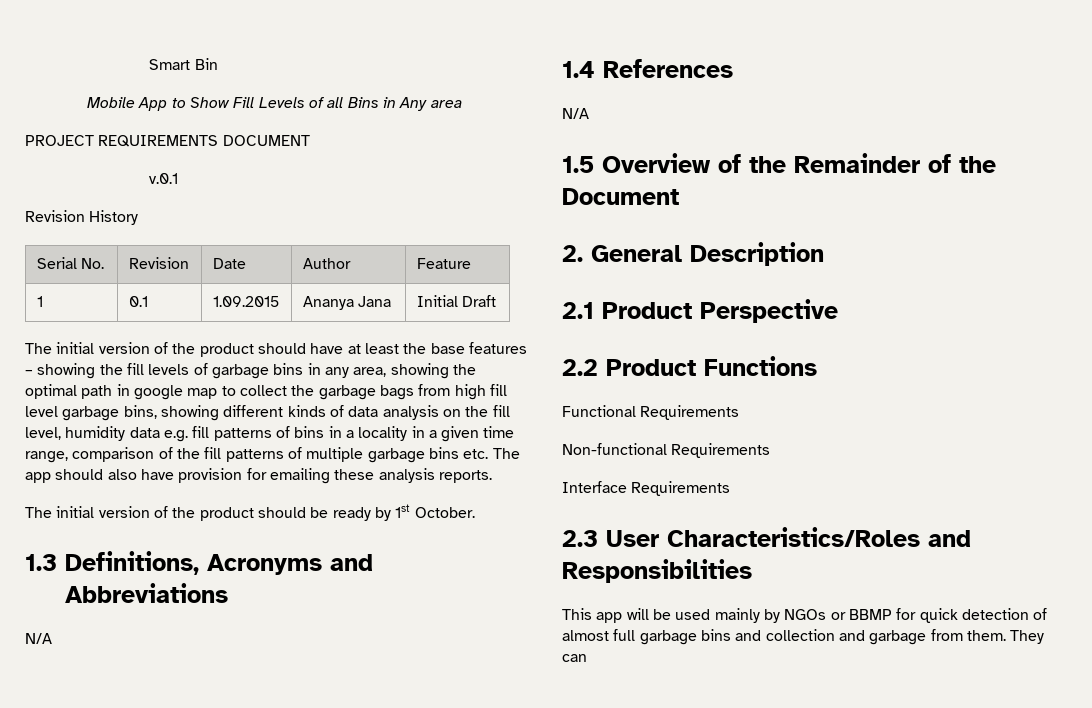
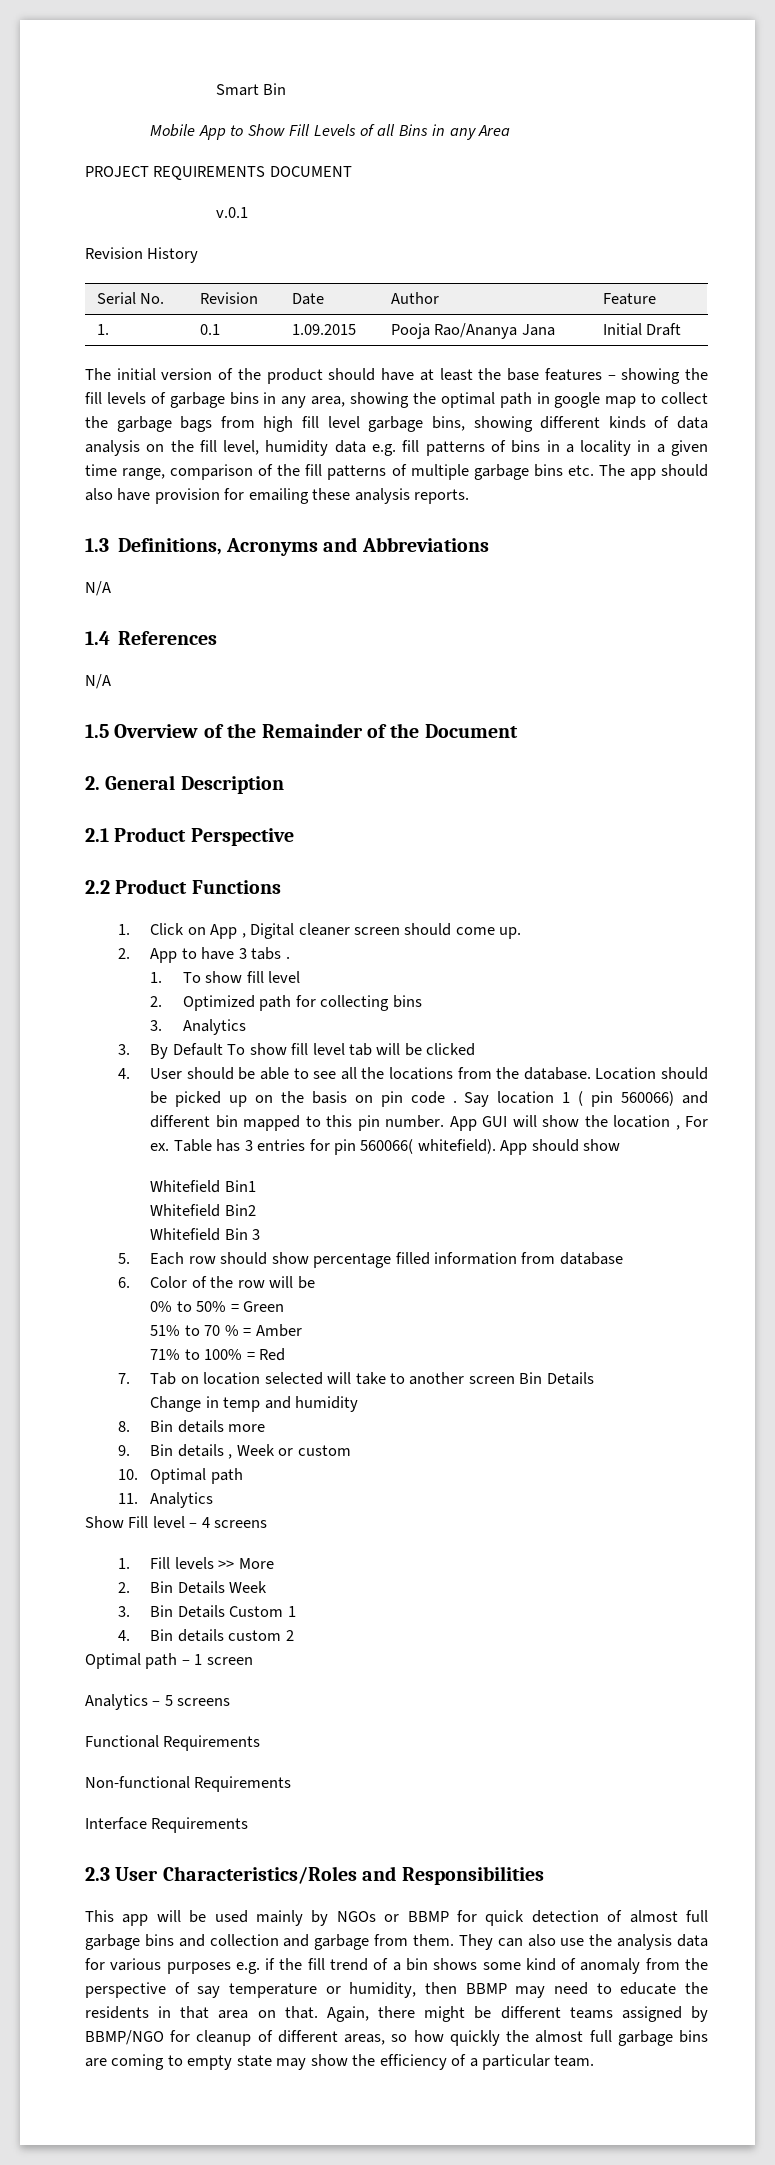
[399,97,462,111] Any area -> [449,125,511,140] any Area
[36,296,43,307] 1 -> [96,324,109,335] 1.
[302,296,354,310] Ananya -> [390,323,518,339] Pooja Rao/Ananya
[25,504,475,521] // The initial version of the product should be ready by 1st October. -> (470, 496) none
(817, 366) none -> [117,923,522,939] [117,947,290,963] [150,971,301,983] [150,995,422,1011] [150,1019,246,1035] [117,1043,476,1059] [117,1067,708,1080] [150,1091,709,1107] [150,1115,708,1131] [150,1139,621,1155] [150,1180,256,1193] [150,1204,256,1217] [150,1228,261,1241] [117,1252,623,1268] [117,1276,315,1289] [150,1301,285,1312] [150,1324,302,1337] [150,1348,286,1361] [117,1372,594,1385] [150,1396,359,1412] [117,1420,266,1433] [117,1444,351,1459] [117,1468,243,1484] [117,1492,214,1508] [85,1516,268,1528] [117,1557,274,1569] [117,1581,268,1594] [117,1605,296,1618] [117,1629,294,1642] [85,1653,253,1669] [85,1694,231,1710] // 1. Click on App , Digital cleaner screen should come up. // 2. App to have 3 tabs . // 1. To show fill level // 2. Optimized path for collecting bins // 3. Analytics // 3. By Default To show fill level tab will be clicked // 4. User should be able to see all the locations from the database. Location should be picked up on the basis on pin code . Say location 1 ( pin 560066) and different bin mapped to this pin number. App GUI will show the location , For ex. Table has 3 entries for pin 560066( whitefield). App should show // Whitefield Bin1 // Whitefield Bin2 // Whitefield Bin 3 // 5. Each row should show percentage filled information from database // 6. Color of the row will be // 0% to 50% = Green // 51% to 70 % = Amber // 71% to 100% = Red // 7. Tab on location selected will take to another screen Bin Details // Change in temp and humidity // 8. Bin details more // 9. Bin details , Week or custom // 10. Optimal path // 11. Analytics // Show Fill level – 4 screens // 1. Fill levels >> More // 2. Bin Details Week // 3. Bin Details Custom 1 // 4. Bin details custom 2 // Optimal path – 1 screen // Analytics – 5 screens
(587, 658) none -> [527,1934,708,1950] [85,1958,708,1974] [85,1982,708,1998] [85,2006,708,2022] [85,2030,708,2046] [85,2054,595,2070] also use the analysis data for various purposes e.g. if the fill trend of a bin shows some kind of anomaly from the perspective of say temperature or humidity, then BBMP may need to educate the residents in that area on that. Again, there might be different teams assigned by BBMP/NGO for cleanup of different areas, so how quickly the almost full garbage bins are coming to empty state may show the efficiency of a particular team.

